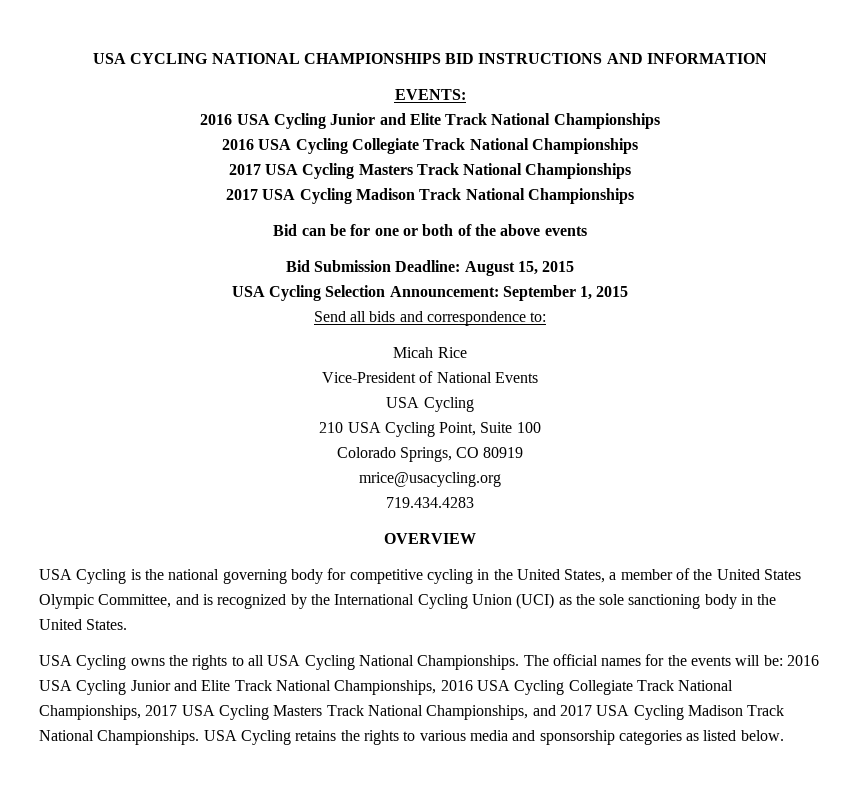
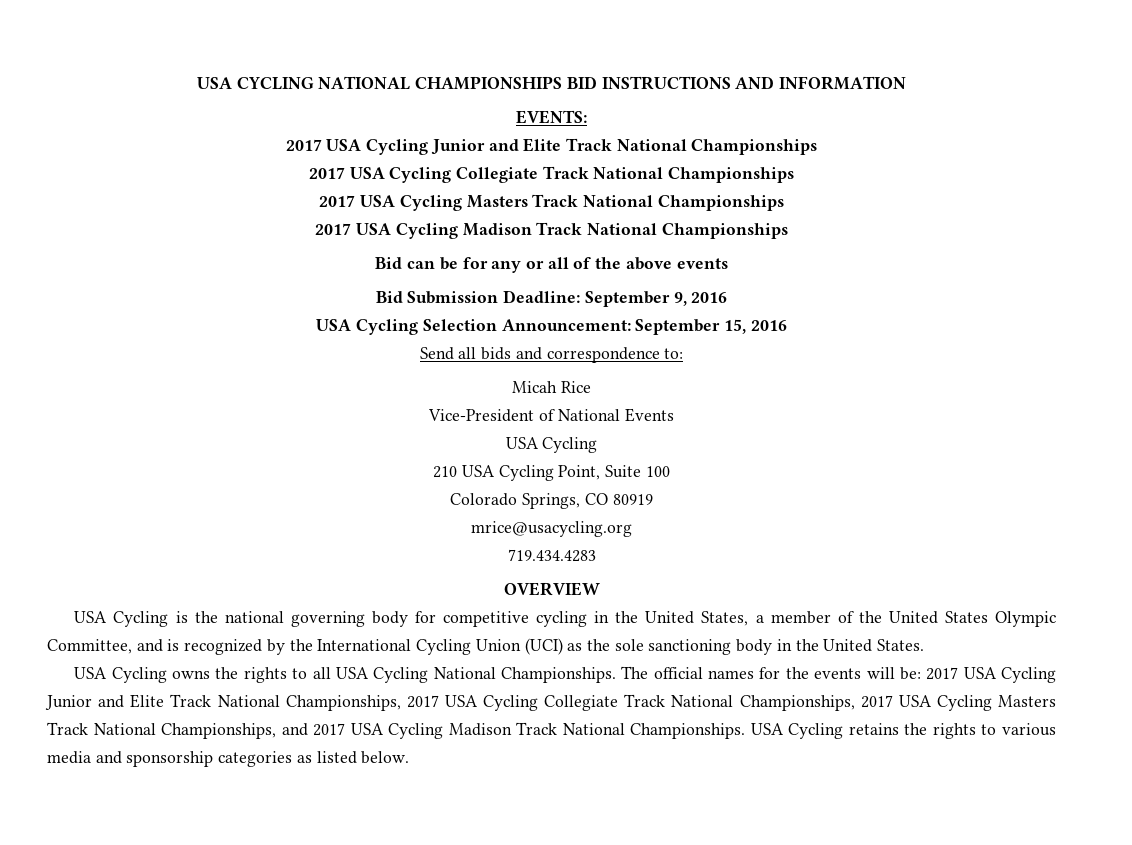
[200,114,233,125] 2016 -> [285,139,322,151] 2017
[222,139,255,150] 2016 -> [308,167,345,179] 2017
[374,224,454,236] one or both -> [491,257,569,273] any or all
[464,261,575,276] August 15, 2015 -> [584,291,728,307] September 9, 2016
[580,286,629,300] 1, 2015 -> [723,319,787,334] 15, 2016
[787,655,820,666] 2016 -> [926,667,959,680] 2017
[440,680,473,691] 2016 -> [406,695,439,708] 2017

